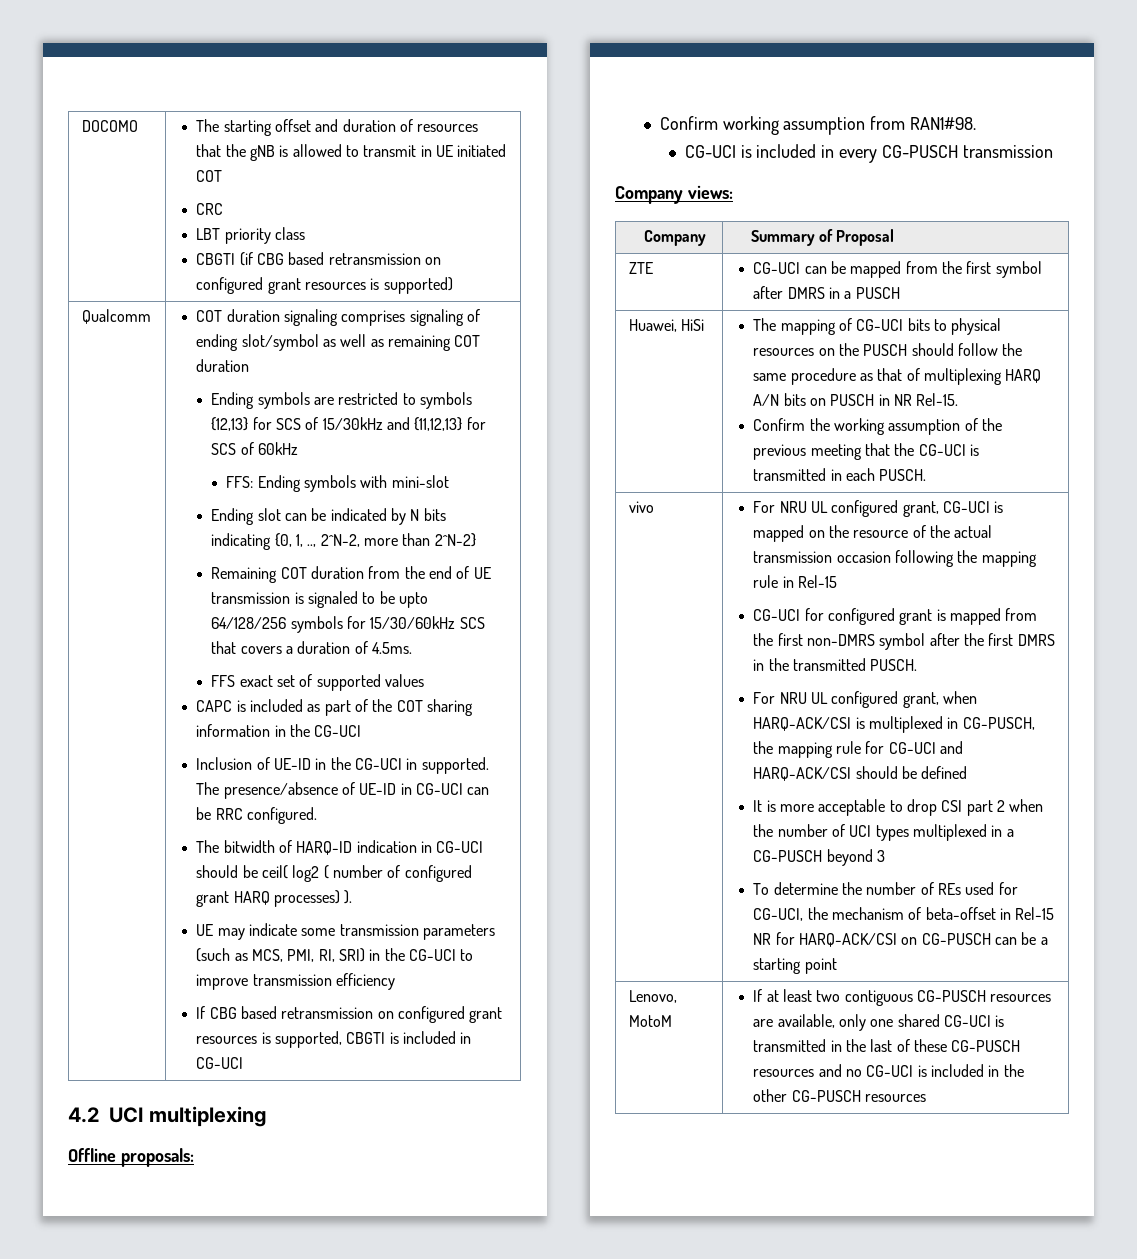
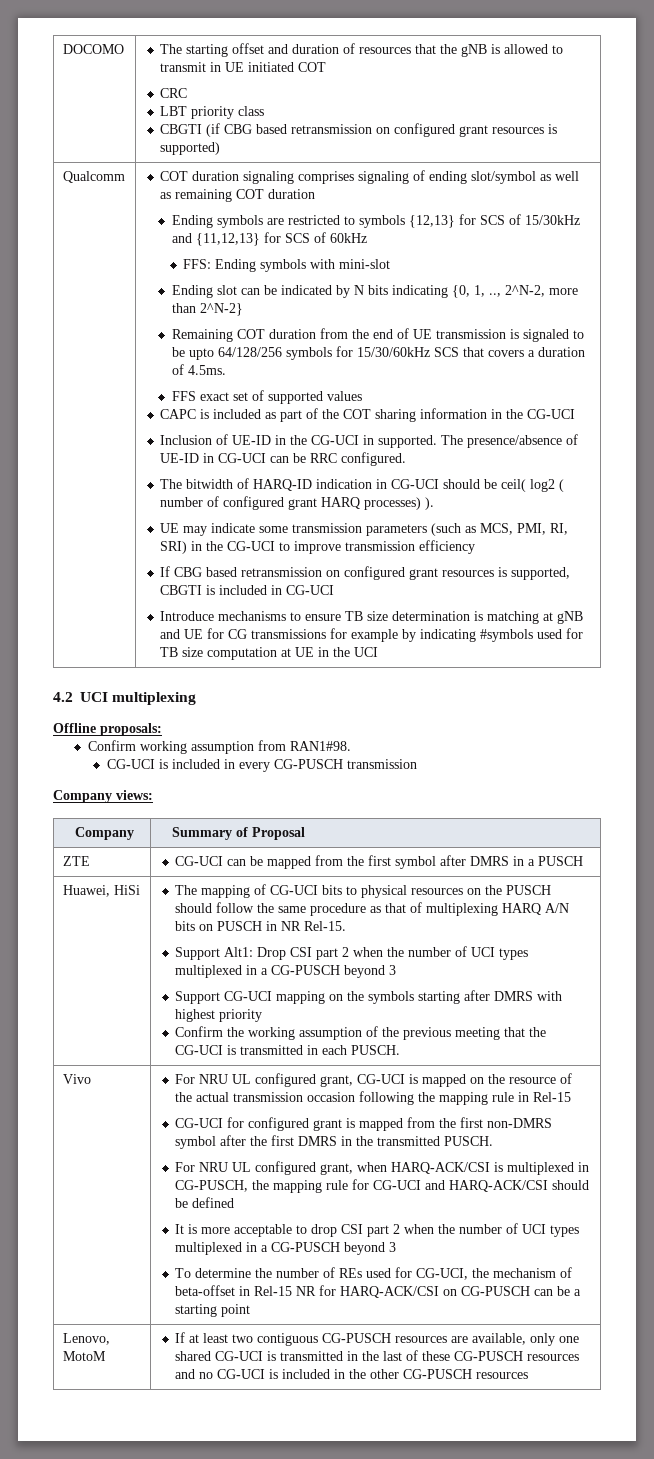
(244, 1063) none -> [160,611,584,624] [160,628,584,642] [160,647,379,660] // Introduce mechanisms to ensure TB size determination is matching at gNB and UE for CG transmissions for example by indicating #symbols used for TB size computation at UE in the UCI
(959, 399) none -> [175,946,529,960] [175,965,397,978] [175,990,563,1004] [175,1009,263,1022] // Support Alt1: Drop CSI part 2 when the number of UCI types multiplexed in a CG-PUSCH beyond 3 // Support CG-UCI mapping on the symbols starting after DMRS with highest priority
[628,501,654,513] vivo -> [62,1074,91,1084] Vivo

